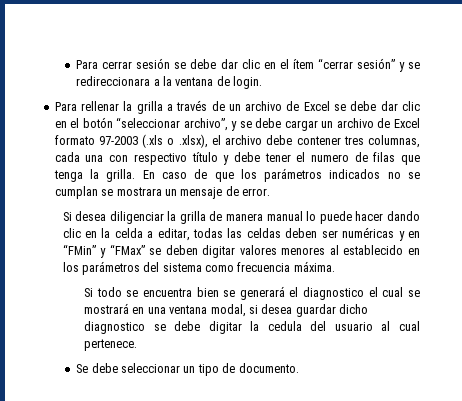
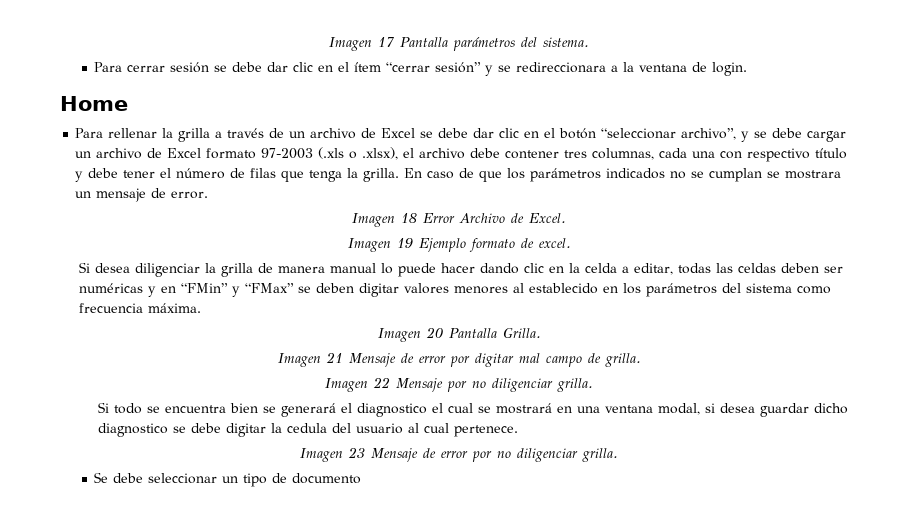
(76, 64) none -> [329,37,589,51] Imagen 17 Pantalla parámetros del sistema. //
(263, 82) none -> [60,96,128,111] // Home
[310,154,349,162] numero -> [176,168,226,179] número
(270, 192) none -> [352,213,566,227] [347,238,571,252] // Imagen 18 Error Archivo de Excel. // Imagen 19 Ejemplo formato de excel.
(335, 266) none -> [377,327,541,342] [277,352,641,367] [325,377,593,392] // Imagen 20 Pantalla Grilla. // Imagen 21 Mensaje de error por digitar mal campo de grilla. // Imagen 22 Mensaje por no diligenciar grilla.
(138, 345) none -> [300,447,618,462] // Imagen 23 Mensaje de error por no diligenciar grilla.
[238,363,299,373] documento. -> [292,473,362,484] documento

